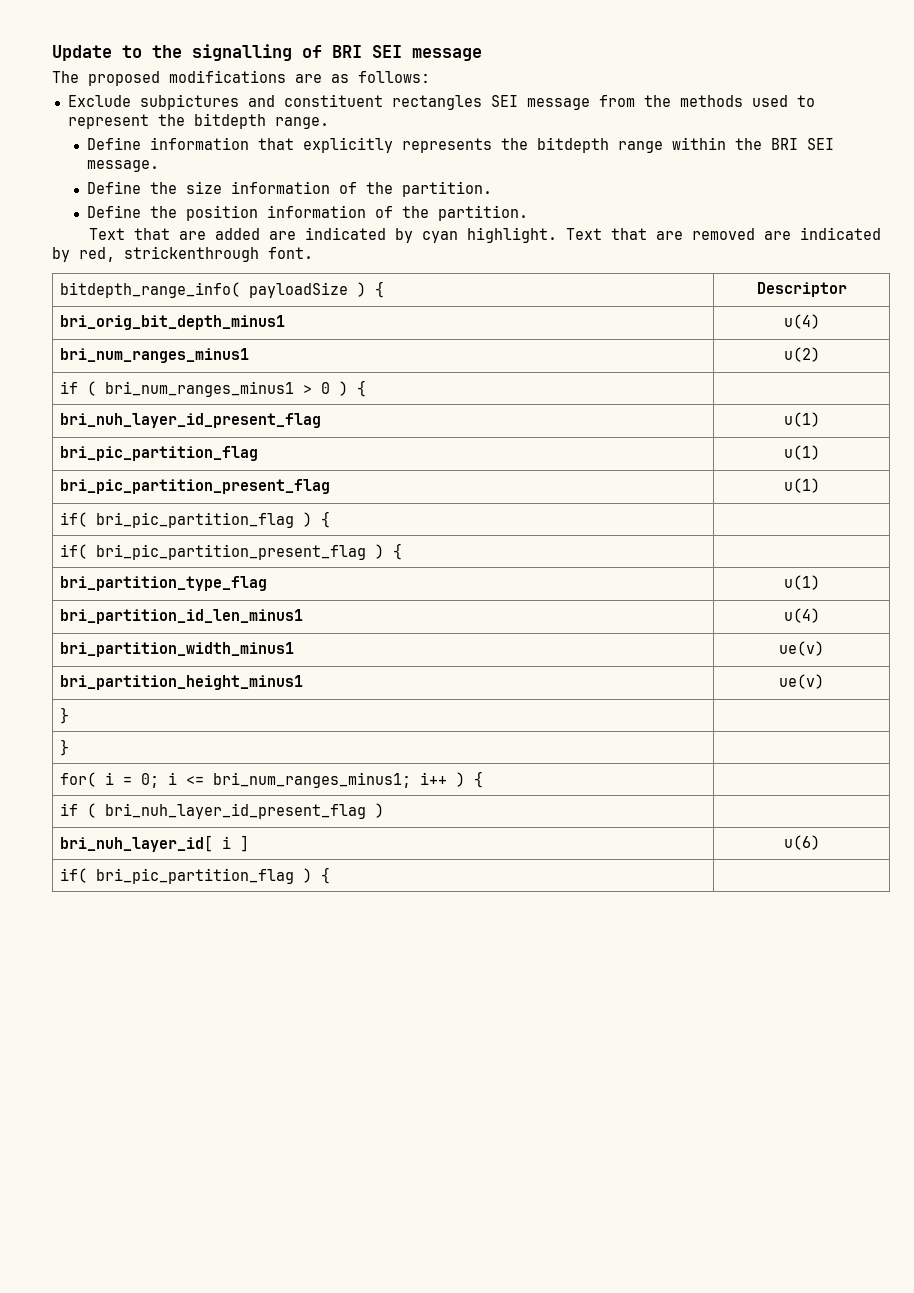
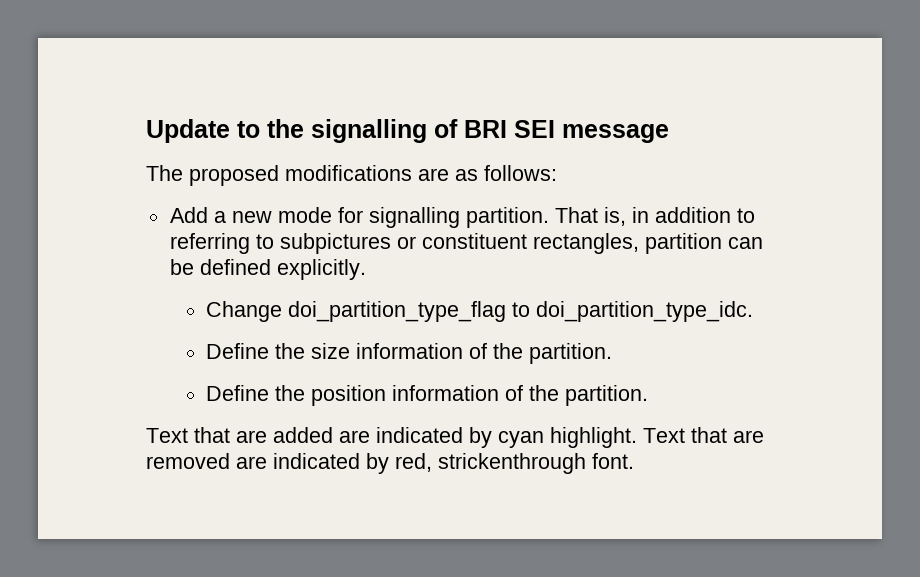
[67,94,815,110] [67,113,329,129] [86,137,834,153] [86,160,159,172] Exclude subpictures and constituent rectangles SEI message from the methods used to represent the bitdepth range. // Define information that explicitly represents the bitdepth range within the BRI SEI message. -> [169,207,755,228] [169,233,763,254] [169,259,366,280] [206,301,754,322] Add a new mode for signalling partition. That is, in addition to referring to subpictures or constituent rectangles, partition can be defined explicitly. // Change doi_partition_type_flag to doi_partition_type_idc.
[60,281,385,298] [756,282,847,297] [60,315,286,330] [783,314,820,329] [60,348,250,363] [783,347,820,362] [60,380,367,397] [60,413,322,428] [783,412,820,427] [60,446,259,461] [783,445,820,460] [60,479,331,494] [783,478,820,493] [60,511,331,528] [60,543,403,560] [60,576,268,591] [783,575,820,590] [60,609,304,624] [783,608,820,623] [60,642,295,657] [779,641,824,656] [60,675,304,690] [779,674,824,689] [60,707,70,724] [60,739,70,756] [60,771,484,788] [60,803,385,819] [60,835,250,852] [783,835,820,850] [60,867,331,884] // bitdepth_range_info( payloadSize ) { | Descriptor // bri_orig_bit_depth_minus1 | u(4) // bri_num_ranges_minus1 | u(2) // if ( bri_num_ranges_minus1 > 0 ) { | // bri_nuh_layer_id_present_flag | u(1) // bri_pic_partition_flag | u(1) // bri_pic_partition_present_flag | u(1) // if( bri_pic_partition_flag ) { | // if( bri_pic_partition_present_flag ) { | // bri_partition_type_flag | u(1) // bri_partition_id_len_minus1 | u(4) // bri_partition_width_minus1 | ue(v) // bri_partition_height_minus1 | ue(v) // } | // } | // for( i = 0; i <= bri_num_ranges_minus1; i++ ) { | // if ( bri_nuh_layer_id_present_flag ) | // bri_nuh_layer_id[ i ] | u(6) // if( bri_pic_partition_flag ) { | -> (634, 461) none

